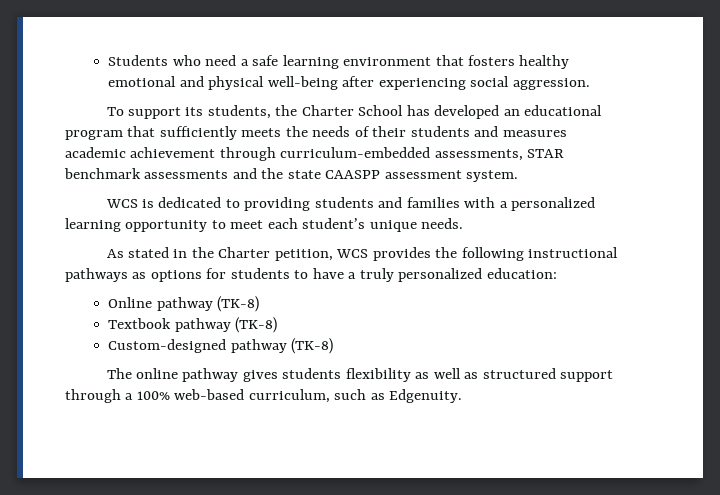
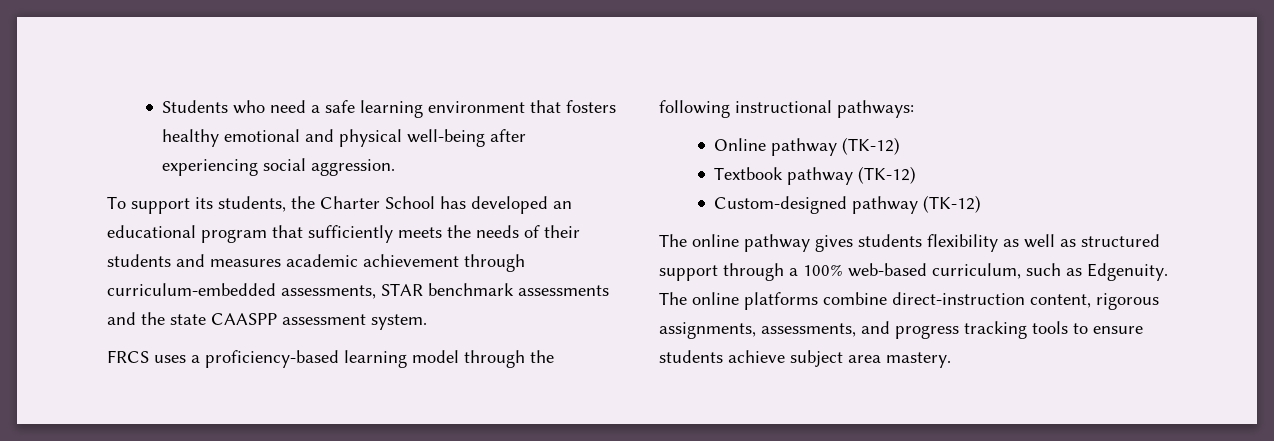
[105,197,596,211] [65,218,464,232] [106,247,619,261] [65,268,557,282] WCS is dedicated to providing students and families with a personalized learning opportunity to meet each student’s unique needs. // As stated in the Charter petition, WCS provides the following instructional pathways as options for students to have a truly personalized education: -> [107,350,554,368] [659,100,914,118] FRCS uses a proficiency-based learning model through the following instructional pathways:
[217,296,260,312] (TK-8) -> [842,137,901,155] (TK-12)
[235,317,278,333] (TK-8) -> [858,166,917,184] (TK-12)
[291,338,334,354] (TK-8) -> [923,195,982,213] (TK-12)
(463, 396) none -> [659,292,1159,310] [659,321,1143,339] [659,350,951,368] The online platforms combine direct-instruction content, rigorous assignments, assessments, and progress tracking tools to ensure students achieve subject area mastery.

